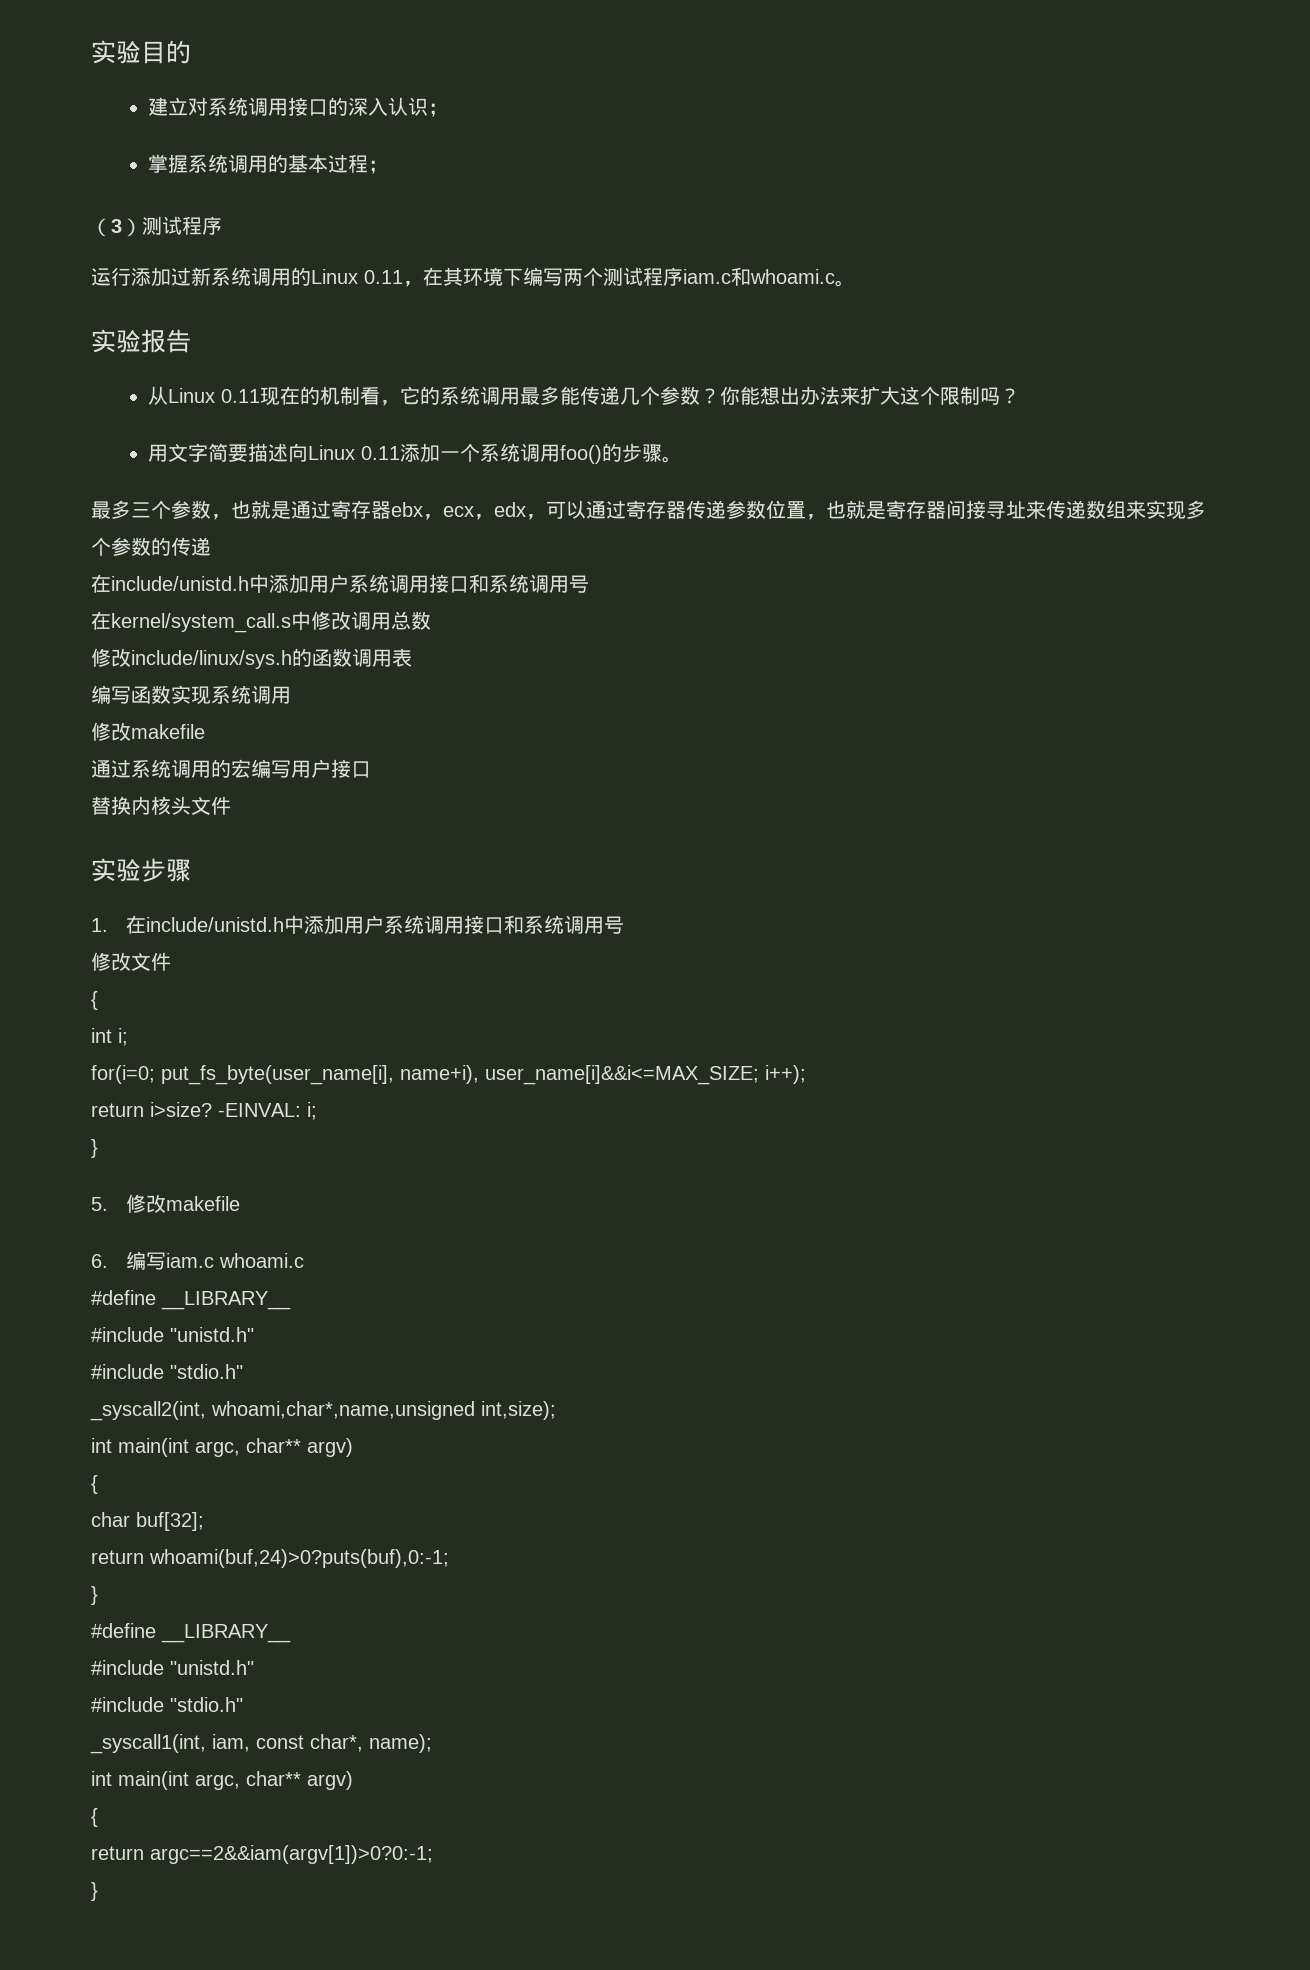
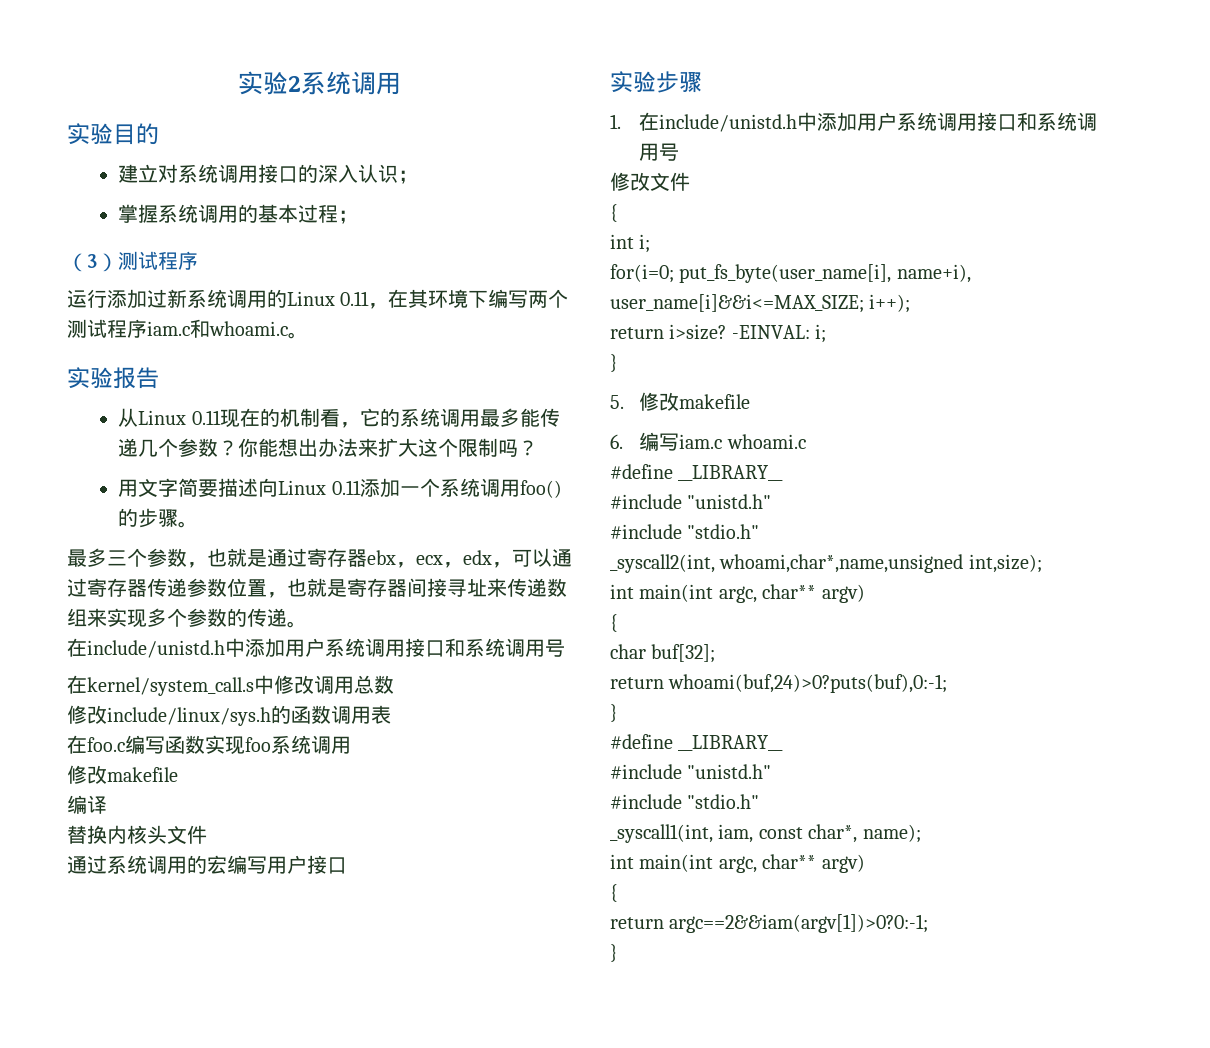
[91,40,141,64] 实验 -> [238,71,401,95] [67,123,113,145] 实验2系统调用 // 实验
(211, 546) none -> [287,621,307,628] 。
(412, 657) none -> [67,735,125,754] 在foo.c
(211, 695) none -> [245,737,271,752] foo
(205, 731) none -> [67,795,107,814] [67,825,207,844] // 编译 // 替换内核头文件
[91,796,231,815] // 替换内核头文件 -> (347, 865) none

